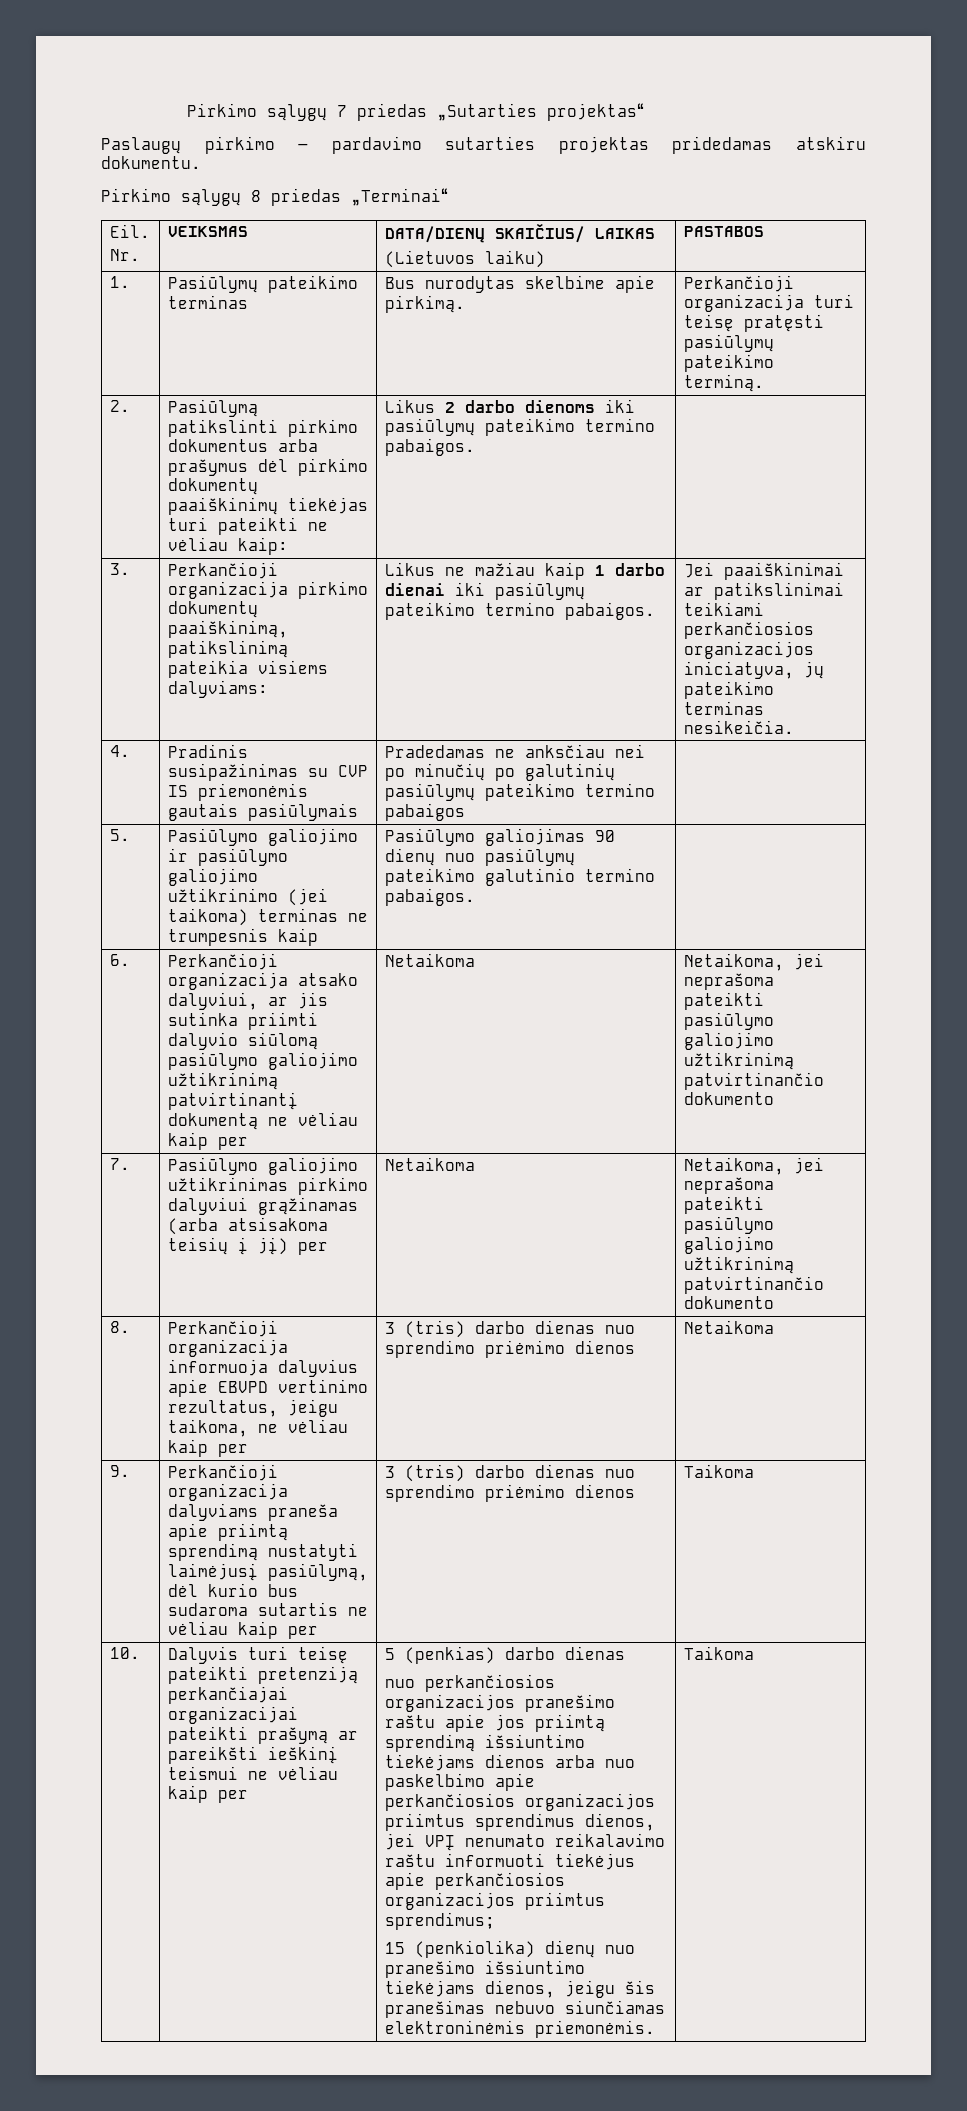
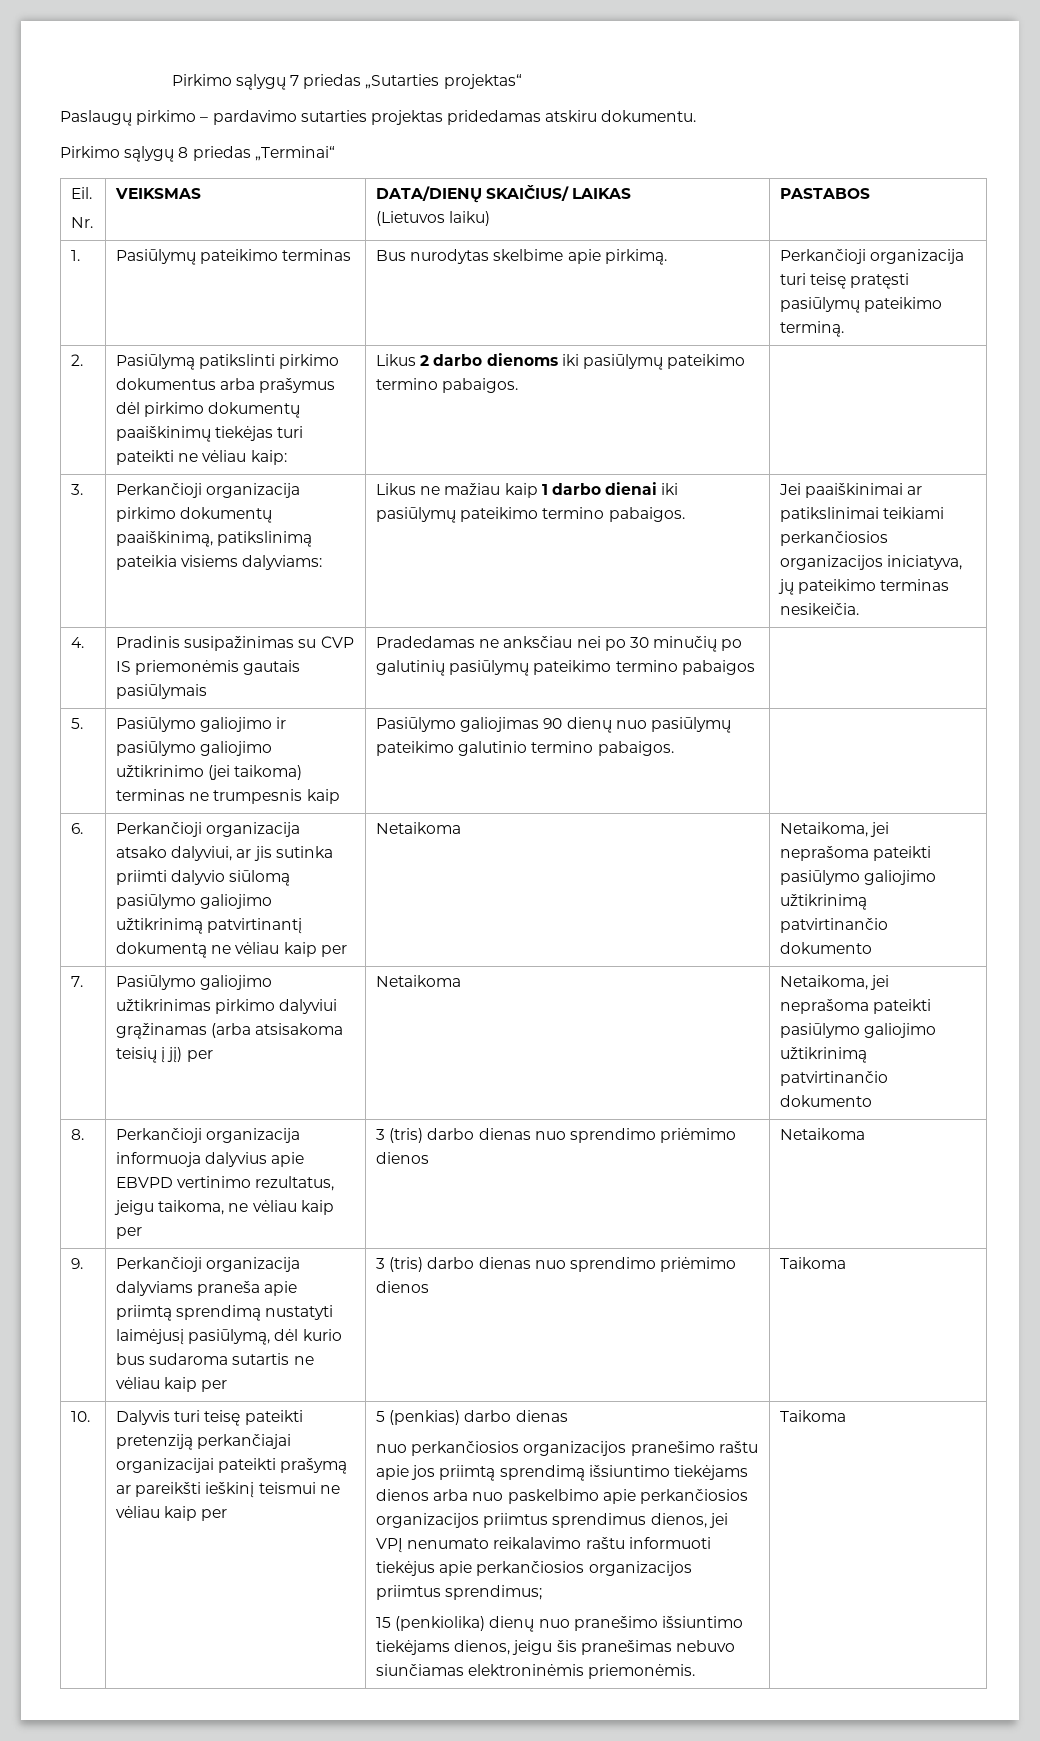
(405, 774) none -> [629,637,649,648] 30

